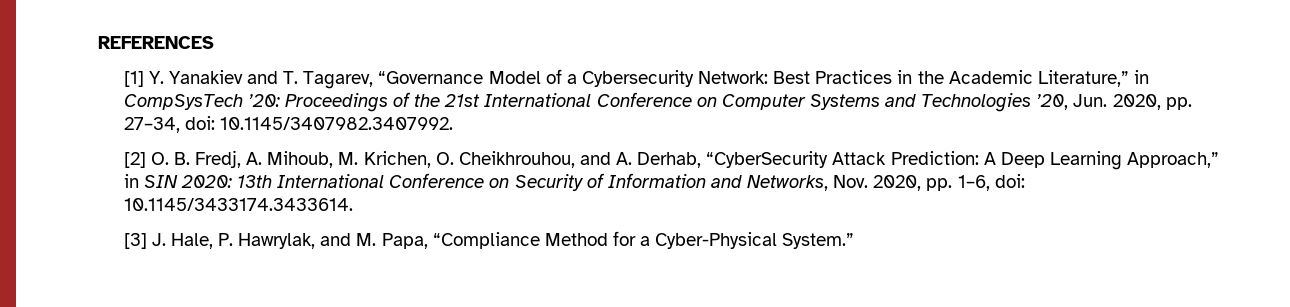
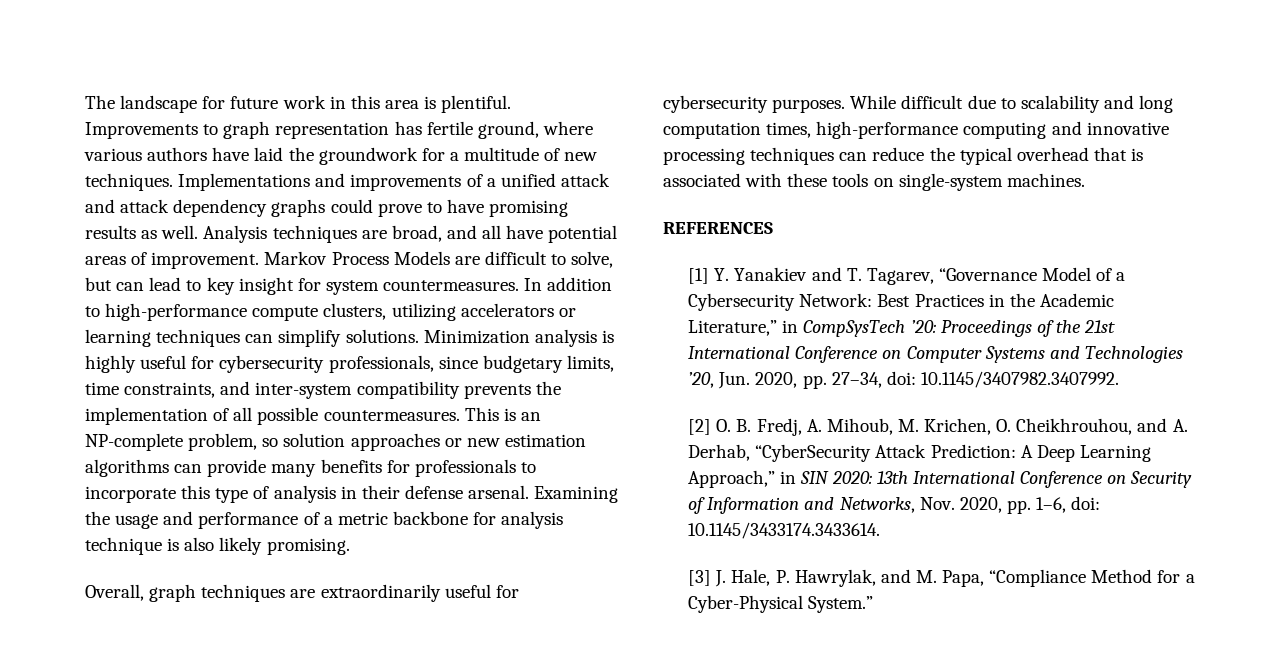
(98, 42) none -> [85,95,512,113] [85,121,593,139] [84,147,598,165] [85,173,610,191] [85,199,569,217] [85,225,618,243] [85,251,614,269] [85,277,613,295] [85,303,576,321] [85,329,614,347] [85,355,614,373] [85,381,561,399] [85,407,541,425] [85,433,586,451] [85,459,536,477] [85,485,619,503] [85,511,564,529] [85,537,350,555] [85,584,519,602] [663,95,1174,113] [663,121,1169,139] [663,147,1144,165] [663,173,1085,191] The landscape for future work in this area is plentiful. Improvements to graph representation has fertile ground, where various authors have laid the groundwork for a multitude of new techniques. Implementations and improvements of a unified attack and attack dependency graphs could prove to have promising results as well. Analysis techniques are broad, and all have potential areas of improvement. Markov Process Models are difficult to solve, but can lead to key insight for system countermeasures. In addition to high-performance compute clusters, utilizing accelerators or learning techniques can simplify solutions. Minimization analysis is highly useful for cybersecurity professionals, since budgetary limits, time constraints, and inter-system compatibility prevents the implementation of all possible countermeasures. This is an NP-complete problem, so solution approaches or new estimation algorithms can provide many benefits for professionals to incorporate this type of analysis in their defense arsenal. Examining the usage and performance of a metric backbone for analysis technique is also likely promising. // Overall, graph techniques are extraordinarily useful for cybersecurity purposes. While difficult due to scalability and long computation times, high-performance computing and innovative processing techniques can reduce the typical overhead that is associated with these tools on single-system machines. //

